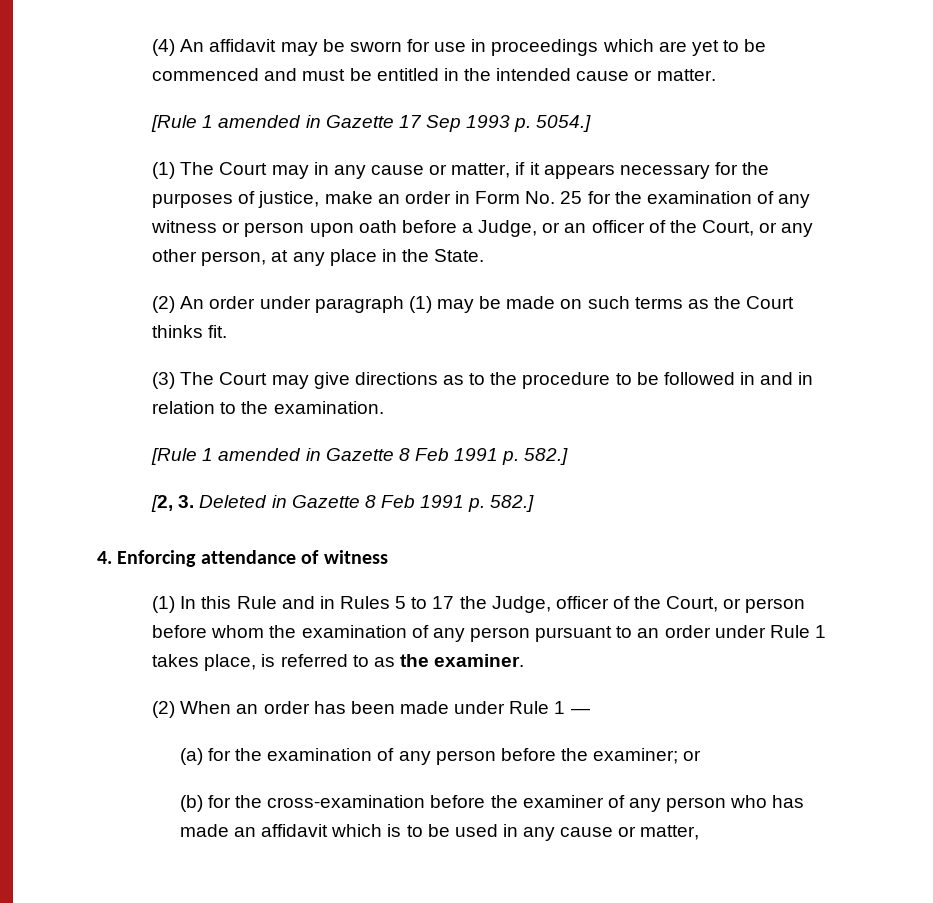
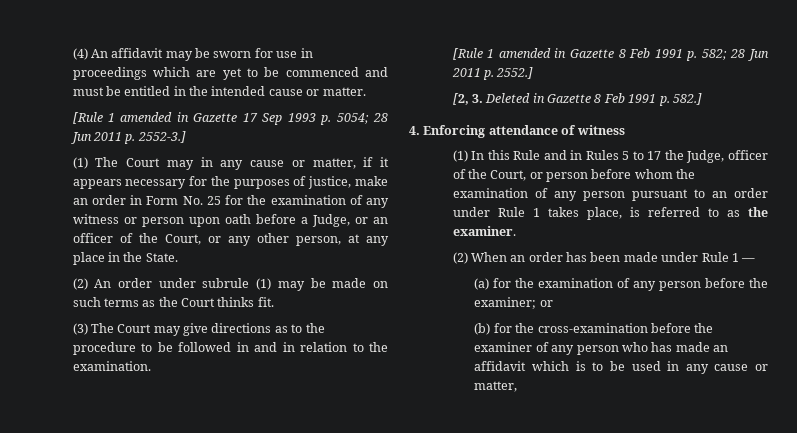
[536,115,592,132] 5054.] -> [336,113,389,124] [70,131,186,144] 5054; 28 Jun 2011 p. 2552-3.]
[314,296,404,313] paragraph -> [202,278,250,288] subrule
[524,448,569,465] 582.] -> [701,49,770,61] [451,67,534,80] 582; 28 Jun 2011 p. 2552.]

